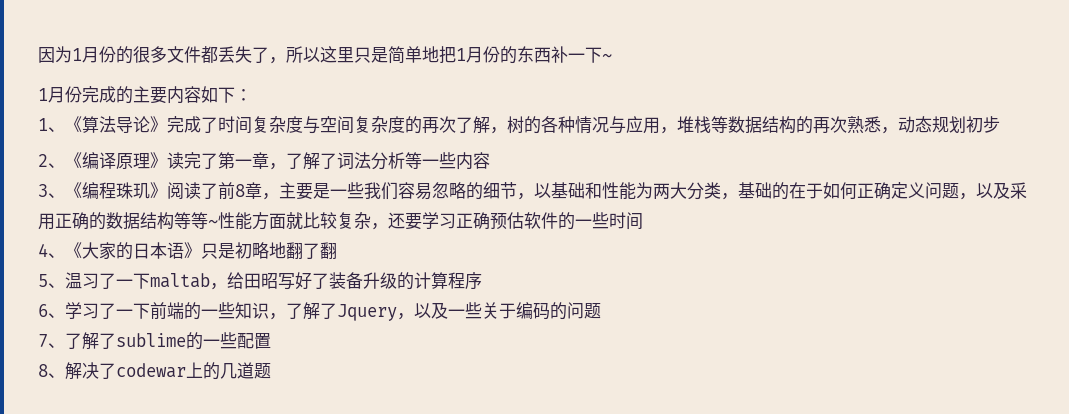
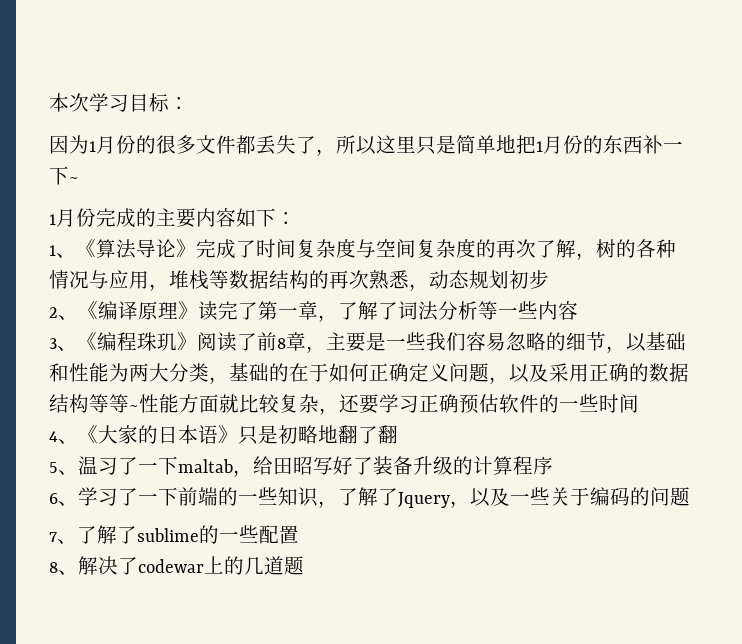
(38, 55) none -> [49,93,189,112] 本次学习目标： //

